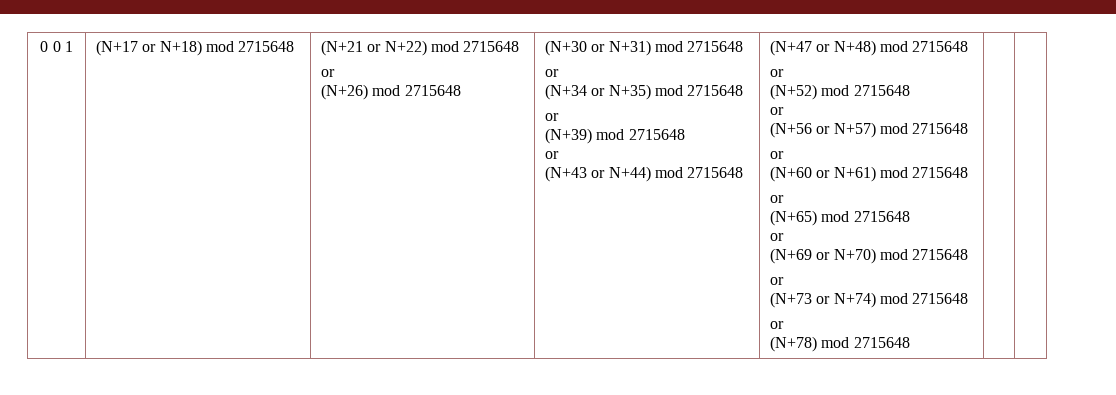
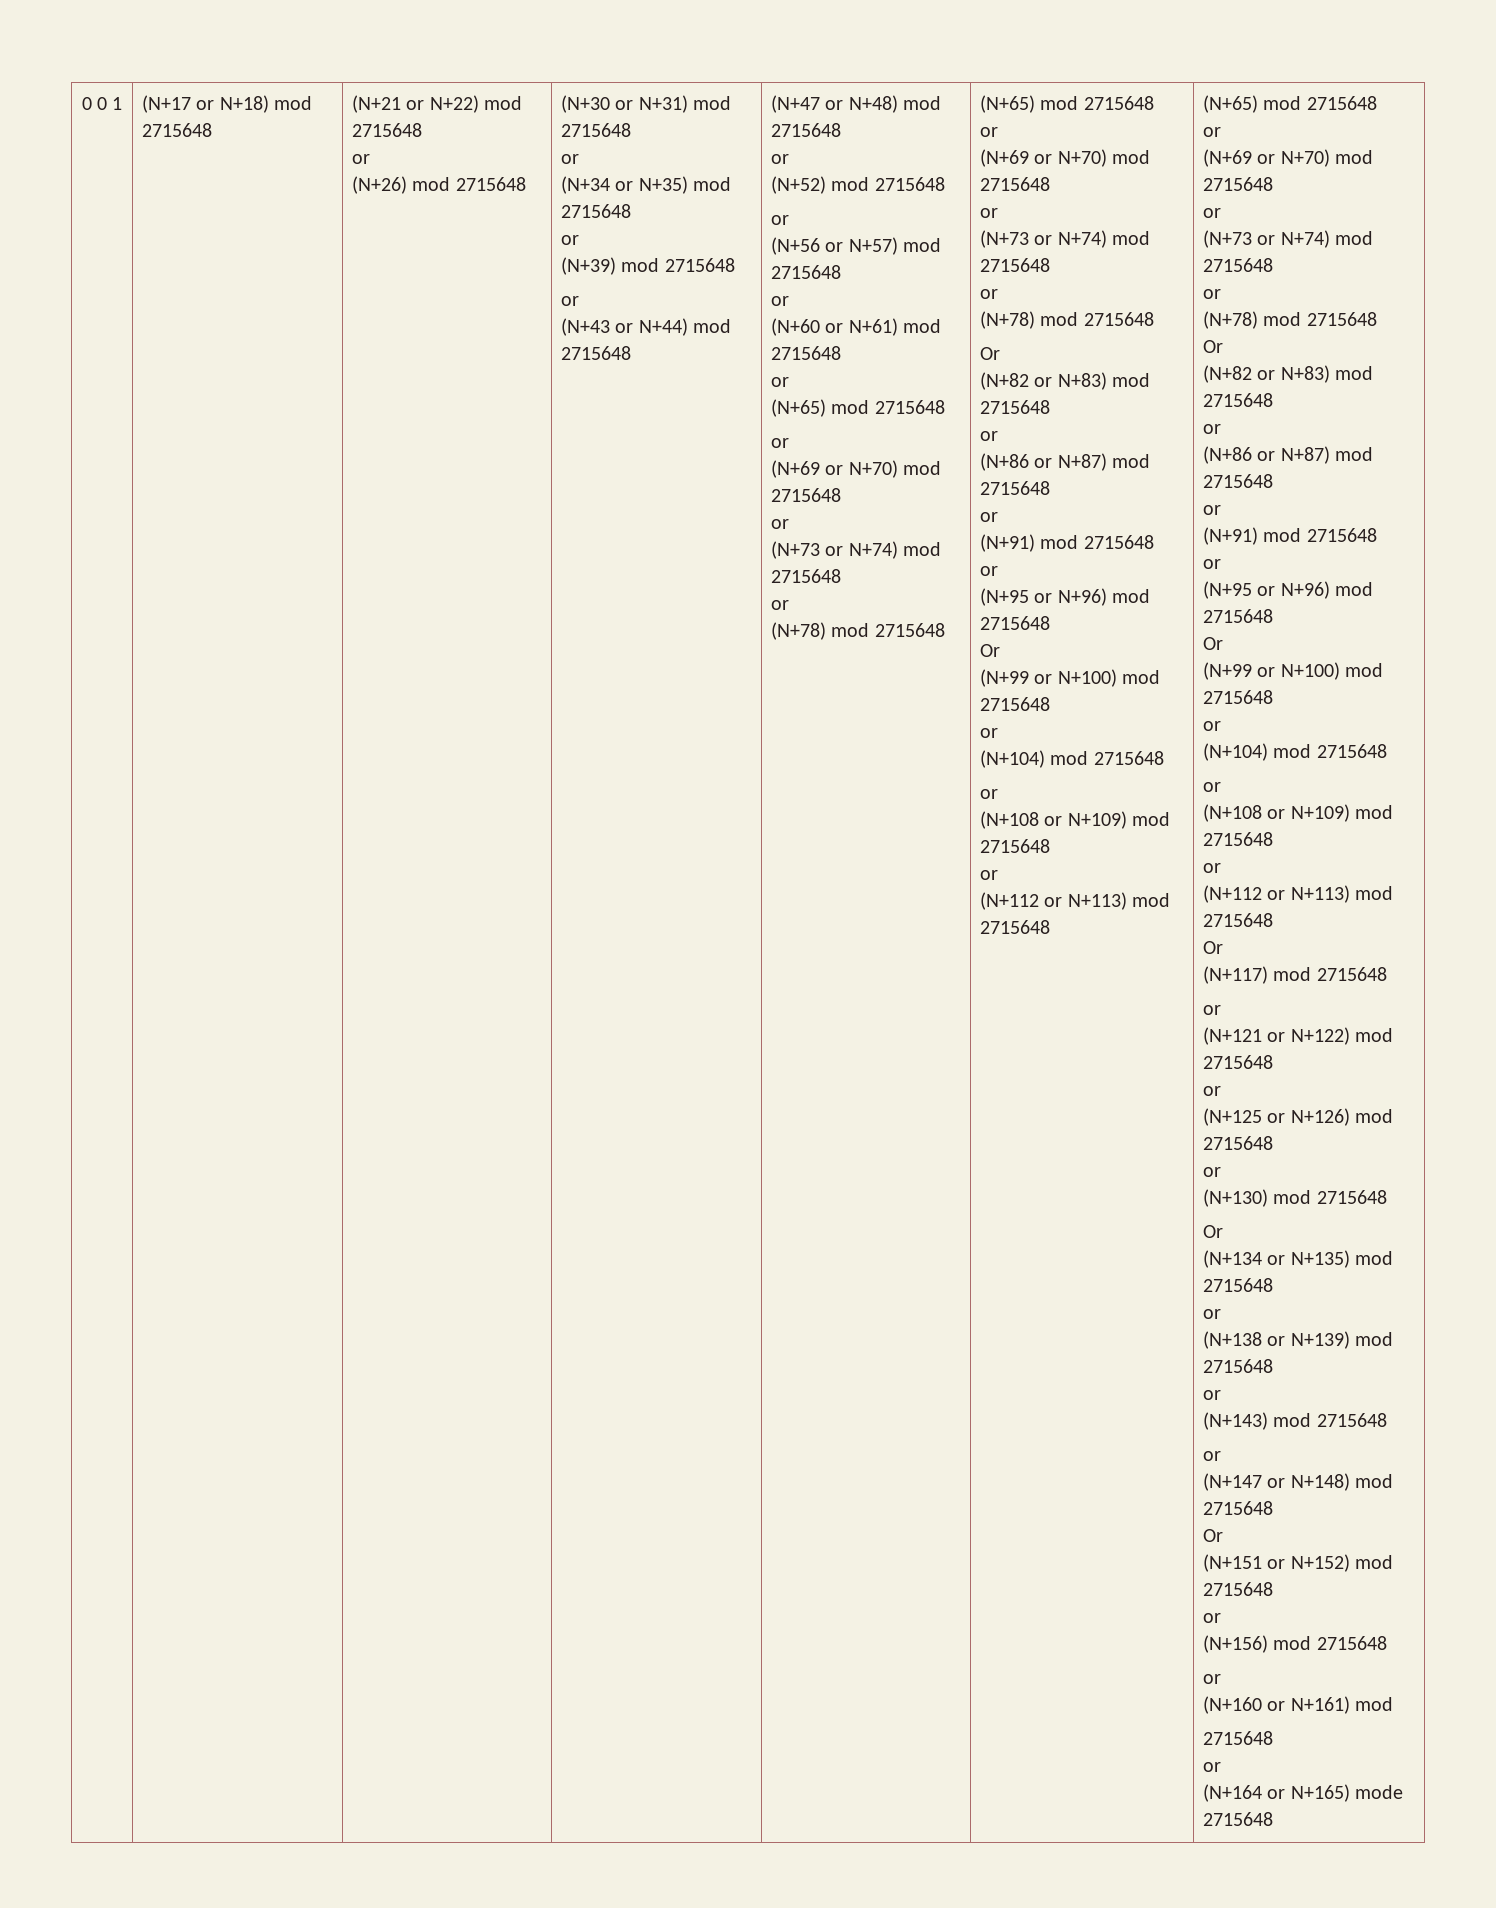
(910, 342) | -> [979,95,1154,113] [979,127,998,137] [979,149,1150,167] [979,177,1050,191] [979,208,998,218] [979,230,1150,248] [979,258,1050,272] [979,289,998,299] [979,311,1154,329] [979,347,1000,360] [979,372,1150,390] [979,400,1050,414] [979,431,998,441] [979,453,1150,471] [979,481,1050,495] [979,512,998,522] [979,534,1154,552] [979,566,998,576] [979,588,1150,606] [979,616,1050,630] [979,644,1000,657] [979,669,1160,687] [979,697,1050,711] [979,728,998,738] [979,750,1164,768] [979,789,998,799] [979,811,1170,829] [979,839,1050,853] [979,870,998,880] [979,892,1170,910] [979,920,1050,934] [1202,95,1377,113] [1202,127,1221,137] [1202,149,1373,167] [1202,177,1273,191] [1202,208,1221,218] [1202,230,1373,248] [1202,258,1273,272] [1202,289,1221,299] [1202,311,1377,329] [1202,340,1223,353] [1202,365,1373,383] [1202,393,1273,407] [1202,424,1221,434] [1202,446,1373,464] [1202,474,1273,488] [1202,505,1221,515] [1202,527,1377,545] [1202,559,1221,569] [1202,581,1373,599] [1202,609,1273,623] [1202,637,1223,650] [1202,662,1383,680] [1202,690,1273,704] [1202,721,1221,731] [1202,743,1387,761] [1202,782,1221,792] [1202,804,1393,822] [1202,832,1273,846] [1202,863,1221,873] [1202,885,1393,903] [1202,913,1273,927] [1202,941,1223,954] [1202,966,1387,984] [1202,1005,1221,1015] [1202,1027,1393,1045] [1202,1055,1273,1069] [1202,1086,1221,1096] [1202,1108,1393,1126] [1202,1136,1273,1150] [1202,1167,1221,1177] [1202,1189,1387,1207] [1202,1225,1223,1238] [1202,1250,1393,1268] [1202,1278,1273,1292] [1202,1309,1221,1319] [1202,1331,1393,1349] [1202,1359,1273,1373] [1202,1390,1221,1400] [1202,1412,1387,1430] [1202,1451,1221,1461] [1202,1473,1393,1491] [1202,1501,1273,1515] [1202,1529,1223,1542] [1202,1554,1393,1572] [1202,1582,1273,1596] [1202,1613,1221,1623] [1202,1635,1387,1653] [1202,1674,1221,1684] [1202,1696,1393,1714] [1202,1731,1273,1745] [1202,1762,1221,1772] [1202,1784,1403,1802] [1202,1812,1273,1826] (N+65) mod 2715648 // or // (N+69 or N+70) mod 2715648 // or // (N+73 or N+74) mod 2715648 // or // (N+78) mod 2715648 // Or // (N+82 or N+83) mod 2715648 // or // (N+86 or N+87) mod 2715648 // or // (N+91) mod 2715648 // or // (N+95 or N+96) mod 2715648 // Or // (N+99 or N+100) mod 2715648 // or // (N+104) mod 2715648 // or // (N+108 or N+109) mod 2715648 // or // (N+112 or N+113) mod 2715648 | (N+65) mod 2715648 // or // (N+69 or N+70) mod 2715648 // or // (N+73 or N+74) mod 2715648 // or // (N+78) mod 2715648 // Or // (N+82 or N+83) mod 2715648 // or // (N+86 or N+87) mod 2715648 // or // (N+91) mod 2715648 // or // (N+95 or N+96) mod 2715648 // Or // (N+99 or N+100) mod 2715648 // or // (N+104) mod 2715648 // or // (N+108 or N+109) mod 2715648 // or // (N+112 or N+113) mod 2715648 // Or // (N+117) mod 2715648 // or // (N+121 or N+122) mod 2715648 // or // (N+125 or N+126) mod 2715648 // or // (N+130) mod 2715648 // Or // (N+134 or N+135) mod 2715648 // or // (N+138 or N+139) mod 2715648 // or // (N+143) mod 2715648 // or // (N+147 or N+148) mod 2715648 // Or // (N+151 or N+152) mod 2715648 // or // (N+156) mod 2715648 // or // (N+160 or N+161) mod // 2715648 // or // (N+164 or N+165) mode 2715648

